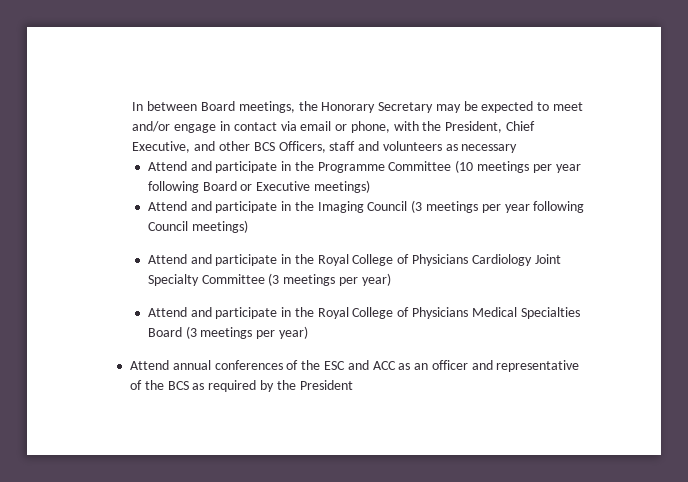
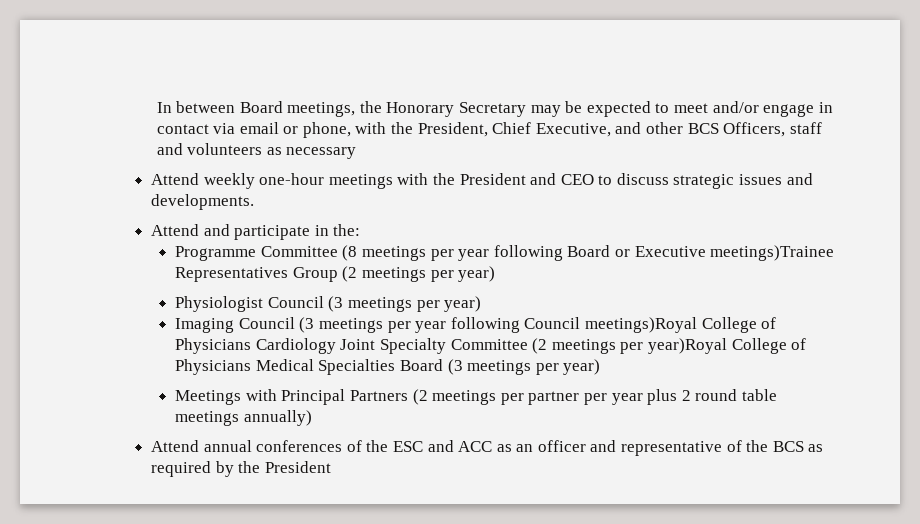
[147,161,314,173] // Attend and participate in the -> [150,173,813,189] [150,194,254,210] [150,224,361,240] // Attend weekly one-hour meetings with the President and CEO to discuss strategic issues and developments. // Attend and participate in the: //
[455,160,474,173] (10 -> [342,245,358,261] (8
[313,180,370,193] [147,201,314,213] meetings) // Attend and participate in the -> [710,245,835,261] [175,266,496,282] [175,296,482,312] meetings)Trainee Representatives Group (2 meetings per year) // Physiologist Council (3 meetings per year) //
[191,220,248,233] [147,254,349,266] meetings) // Attend and participate in the Royal -> [584,317,697,333] meetings)Royal
[268,273,391,286] [147,307,349,319] (3 meetings per year) // Attend and participate in the Royal -> [532,338,727,354] (2 meetings per year)Royal
(308, 332) none -> [175,389,777,405] [175,410,312,426] // Meetings with Principal Partners (2 meetings per partner per year plus 2 round table meetings annually)

